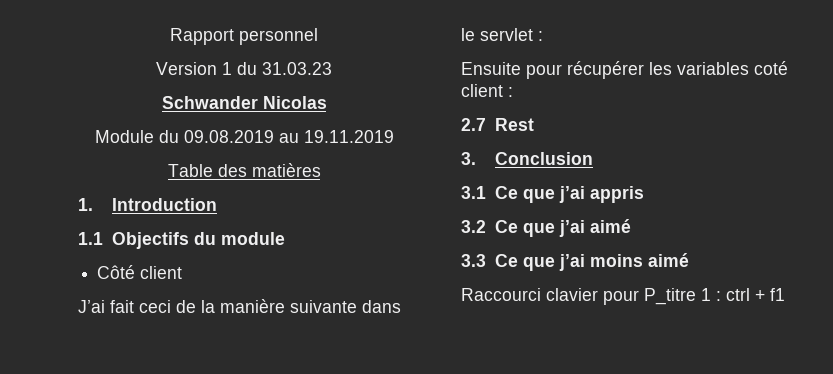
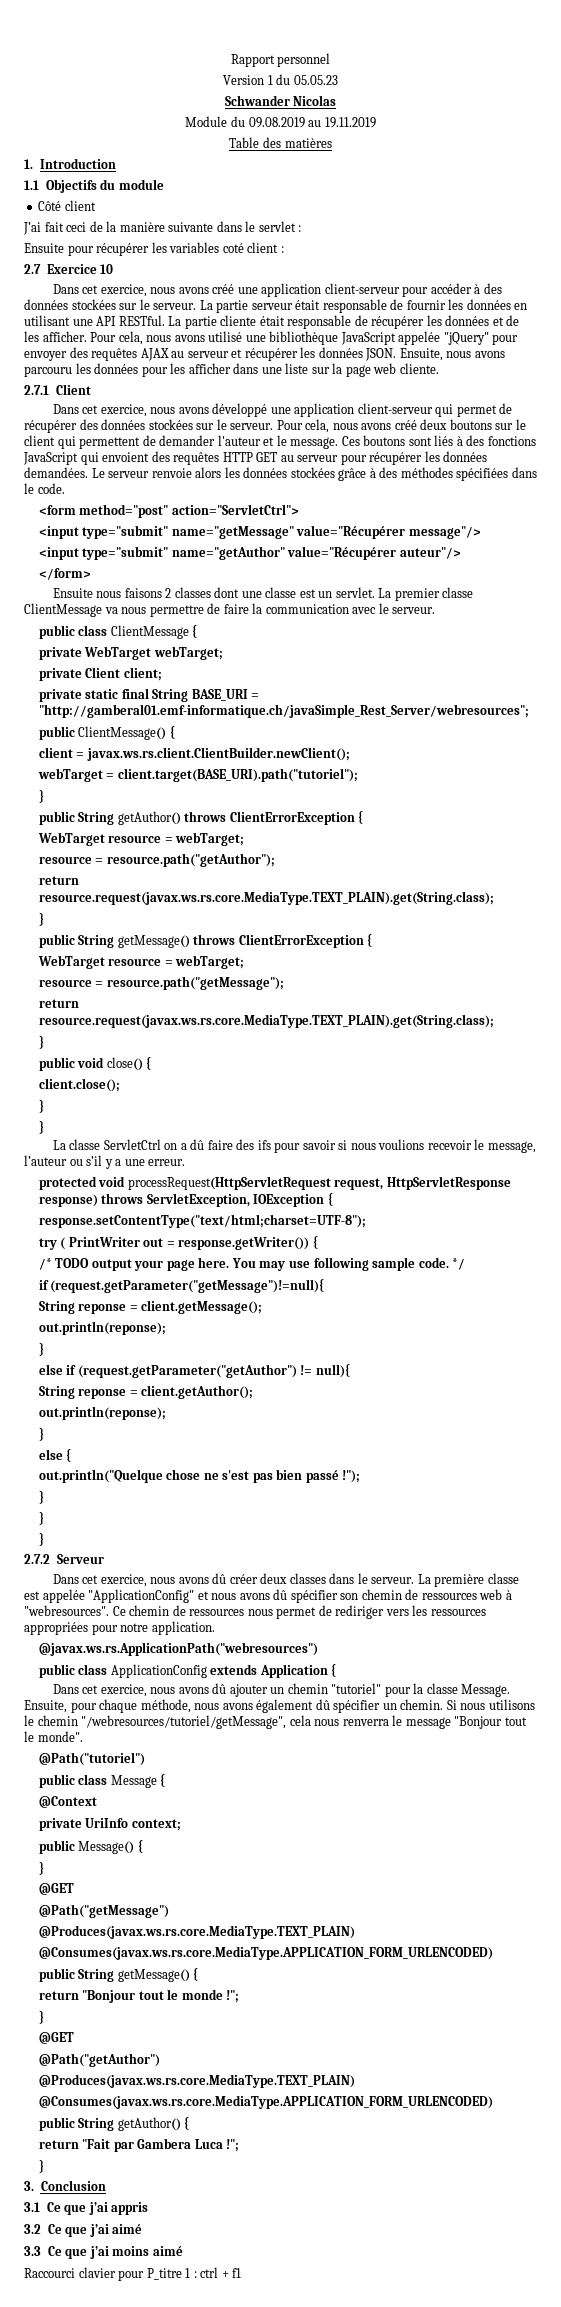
[262,62,332,75] 31.03.23 -> [293,75,338,85] 05.05.23
[494,118,534,131] Rest -> [46,264,114,274] [52,283,502,297] [24,299,528,313] [24,315,520,329] [24,331,519,345] [24,347,505,361] [24,363,439,377] [24,384,91,395] [52,403,513,417] [24,419,526,433] [24,435,536,449] [23,451,488,465] [24,467,537,481] [24,483,65,494] [38,504,299,518] [38,525,481,539] [38,546,461,560] [38,568,91,580] [52,587,474,601] [24,603,436,617] [38,624,198,639] [38,646,223,660] [38,667,162,681] [38,688,260,702] [38,704,529,718] [38,725,175,740] [38,747,350,761] [37,768,358,782] [38,789,44,803] [38,810,364,825] [37,832,245,846] [38,853,275,867] [38,876,79,885] [38,891,494,905] [38,912,44,926] [38,933,373,948] [37,955,245,969] [38,976,284,990] [38,999,79,1008] [38,1014,494,1028] [38,1035,44,1049] [38,1056,152,1071] [38,1078,120,1092] [38,1099,44,1113] [38,1120,44,1134] [52,1139,536,1153] [24,1155,186,1169] [38,1176,511,1190] [38,1192,333,1207] [38,1214,366,1228] [38,1235,318,1250] [38,1257,466,1271] [38,1278,325,1293] [38,1300,263,1314] [38,1321,166,1335] [38,1342,44,1356] [38,1363,350,1378] [38,1385,254,1399] [38,1406,166,1420] [38,1427,44,1441] [38,1448,72,1462] [38,1469,361,1483] [38,1490,44,1504] [38,1511,44,1525] [38,1532,44,1546] [24,1554,104,1564] [52,1573,519,1587] [24,1589,512,1603] [24,1605,486,1619] [24,1621,215,1635] [38,1642,318,1656] [38,1663,337,1678] [52,1683,511,1697] [24,1699,535,1713] [24,1715,527,1729] [24,1731,83,1742] [38,1752,145,1766] [38,1773,166,1788] [38,1796,97,1808] [38,1818,181,1831] [38,1839,143,1854] [38,1861,44,1875] [38,1883,74,1895] [38,1904,169,1918] [38,1925,355,1939] [38,1946,493,1960] [38,1967,199,1982] [38,1989,240,2003] [38,2010,44,2024] [38,2032,74,2044] [38,2053,160,2067] [38,2074,355,2088] [38,2095,493,2109] [38,2116,190,2131] [38,2138,240,2152] [38,2159,44,2173] Exercice 10 // Dans cet exercice, nous avons créé une application client-serveur pour accéder à des données stockées sur le serveur. La partie serveur était responsable de fournir les données en utilisant une API RESTful. La partie cliente était responsable de récupérer les données et de les afficher. Pour cela, nous avons utilisé une bibliothèque JavaScript appelée "jQuery" pour envoyer des requêtes AJAX au serveur et récupérer les données JSON. Ensuite, nous avons parcouru les données pour les afficher dans une liste sur la page web cliente. // 2.7.1 Client // Dans cet exercice, nous avons développé une application client-serveur qui permet de récupérer des données stockées sur le serveur. Pour cela, nous avons créé deux boutons sur le client qui permettent de demander l'auteur et le message. Ces boutons sont liés à des fonctions JavaScript qui envoient des requêtes HTTP GET au serveur pour récupérer les données demandées. Le serveur renvoie alors les données stockées grâce à des méthodes spécifiées dans le code. // <form method="post" action="ServletCtrl"> // <input type="submit" name="getMessage" value="Récupérer message"/> // <input type="submit" name="getAuthor" value="Récupérer auteur"/> // </form> // Ensuite nous faisons 2 classes dont une classe est un servlet. La premier classe ClientMessage va nous permettre de faire la communication avec le serveur. // public class ClientMessage { // private WebTarget webTarget; // private Client client; // private static final String BASE_URI = "http://gamberal01.emf-informatique.ch/javaSimple_Rest_Server/webresources"; // public ClientMessage() { // client = javax.ws.rs.client.ClientBuilder.newClient(); // webTarget = client.target(BASE_URI).path("tutoriel"); // } // public String getAuthor() throws ClientErrorException { // WebTarget resource = webTarget; // resource = resource.path("getAuthor"); // return resource.request(javax.ws.rs.core.MediaType.TEXT_PLAIN).get(String.class); // } // public String getMessage() throws ClientErrorException { // WebTarget resource = webTarget; // resource = resource.path("getMessage"); // return resource.request(javax.ws.rs.core.MediaType.TEXT_PLAIN).get(String.class); // } // public void close() { // client.close(); // } // } // La classe ServletCtrl on a dû faire des ifs pour savoir si nous voulions recevoir le message, l’auteur ou s’il y a une erreur. // protected void processRequest(HttpServletRequest request, HttpServletResponse response) throws ServletException, IOException { // response.setContentType("text/html;charset=UTF-8"); // try ( PrintWriter out = response.getWriter()) { // /* TODO output your page here. You may use following sample code. */ // if (request.getParameter("getMessage")!=null){ // String reponse = client.getMessage(); // out.println(reponse); // } // else if (request.getParameter("getAuthor") != null){ // String reponse = client.getAuthor(); // out.println(reponse); // } // else { // out.println("Quelque chose ne s'est pas bien passé !"); // } // } // } // 2.7.2 Serveur // Dans cet exercice, nous avons dû créer deux classes dans le serveur. La première classe est appelée "ApplicationConfig" et nous avons dû spécifier son chemin de ressources web à "webresources". Ce chemin de ressources nous permet de rediriger vers les ressources appropriées pour notre application. // @javax.ws.rs.ApplicationPath("webresources") // public class ApplicationConfig extends Application { // Dans cet exercice, nous avons dû ajouter un chemin "tutoriel" pour la classe Message. Ensuite, pour chaque méthode, nous avons également dû spécifier un chemin. Si nous utilisons le chemin "/webresources/tutoriel/getMessage", cela nous renverra le message "Bonjour tout le monde". // @Path("tutoriel") // public class Message { // @Context // private UriInfo context; // public Message() { // } // @GET // @Path("getMessage") // @Produces(javax.ws.rs.core.MediaType.TEXT_PLAIN) // @Consumes(javax.ws.rs.core.MediaType.APPLICATION_FORM_URLENCODED) // public String getMessage() { // return "Bonjour tout le monde !"; // } // @GET // @Path("getAuthor") // @Produces(javax.ws.rs.core.MediaType.TEXT_PLAIN) // @Consumes(javax.ws.rs.core.MediaType.APPLICATION_FORM_URLENCODED) // public String getAuthor() { // return "Fait par Gambera Luca !"; // }

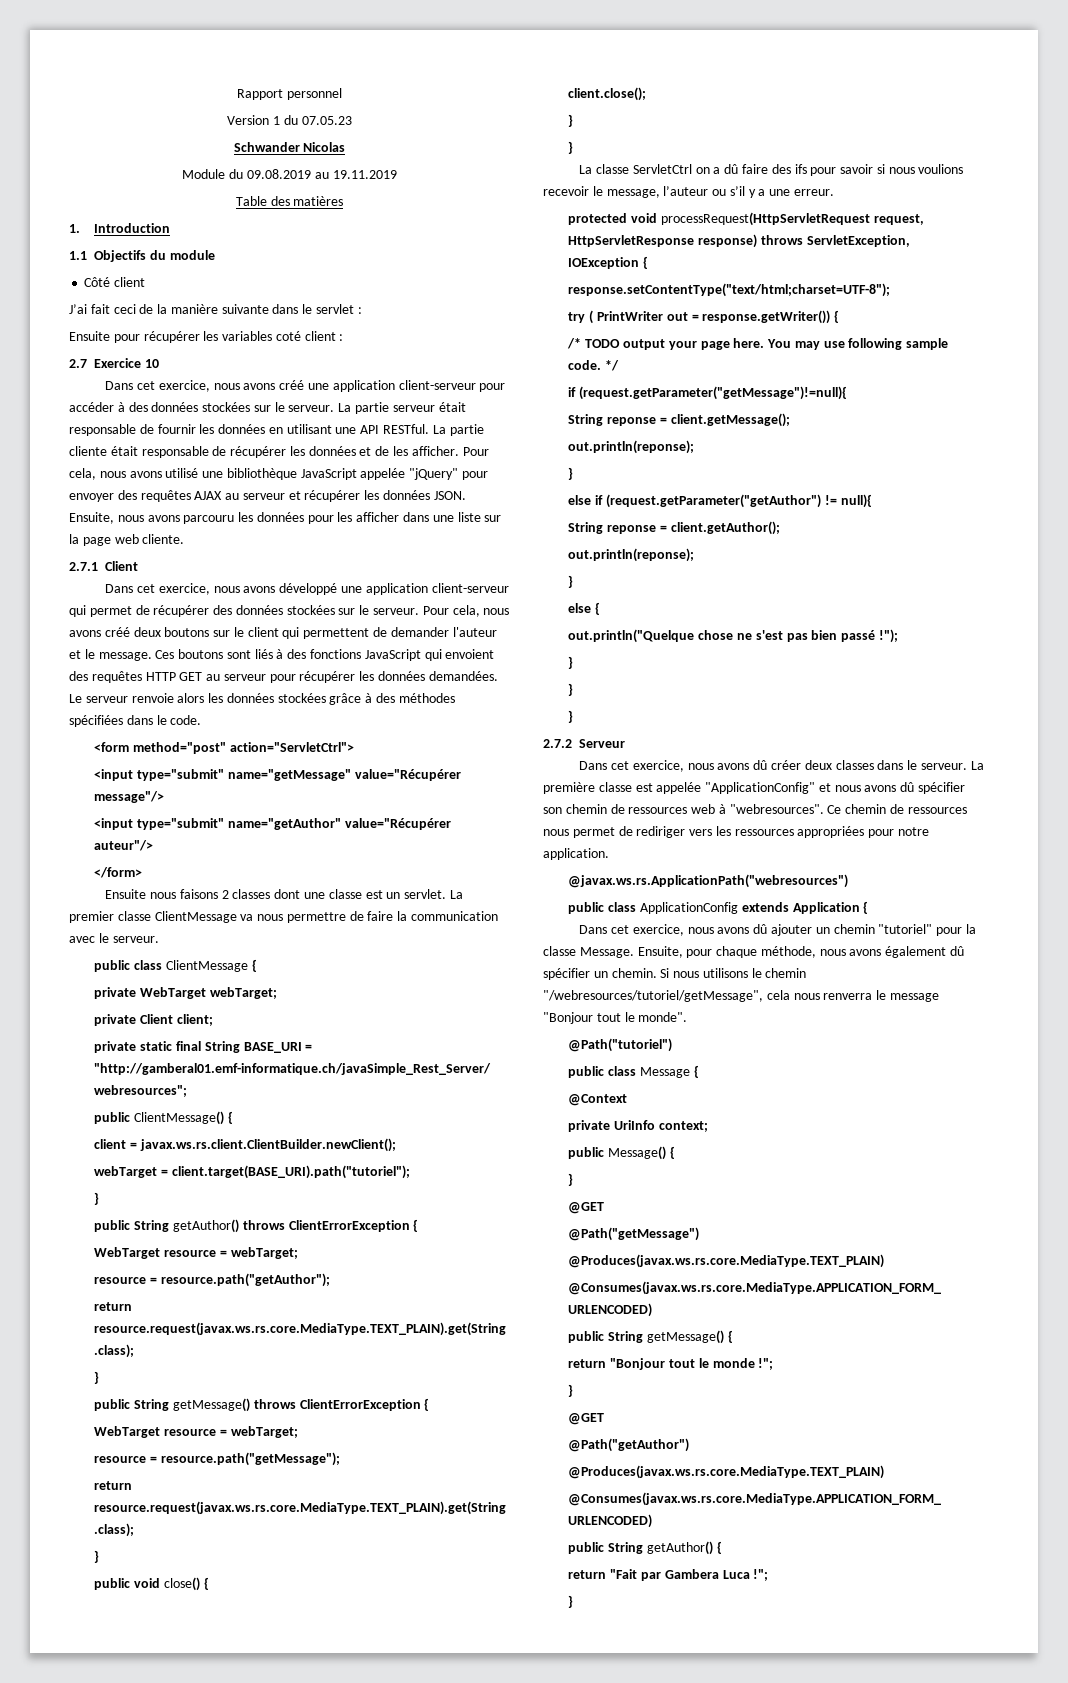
[293,75,338,85] 05.05.23 -> [301,116,352,125] 07.05.23
[24,2180,106,2191] [24,2202,149,2215] [24,2224,143,2237] [24,2246,183,2259] [24,2267,242,2281] // 3. Conclusion // 3.1 Ce que j’ai appris // 3.2 Ce que j’ai aimé // 3.3 Ce que j’ai moins aimé // Raccourci clavier pour P_titre 1 : ctrl + f1 -> (574, 1601) none

